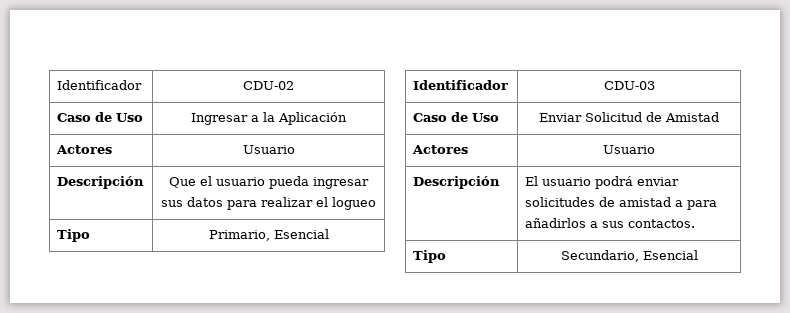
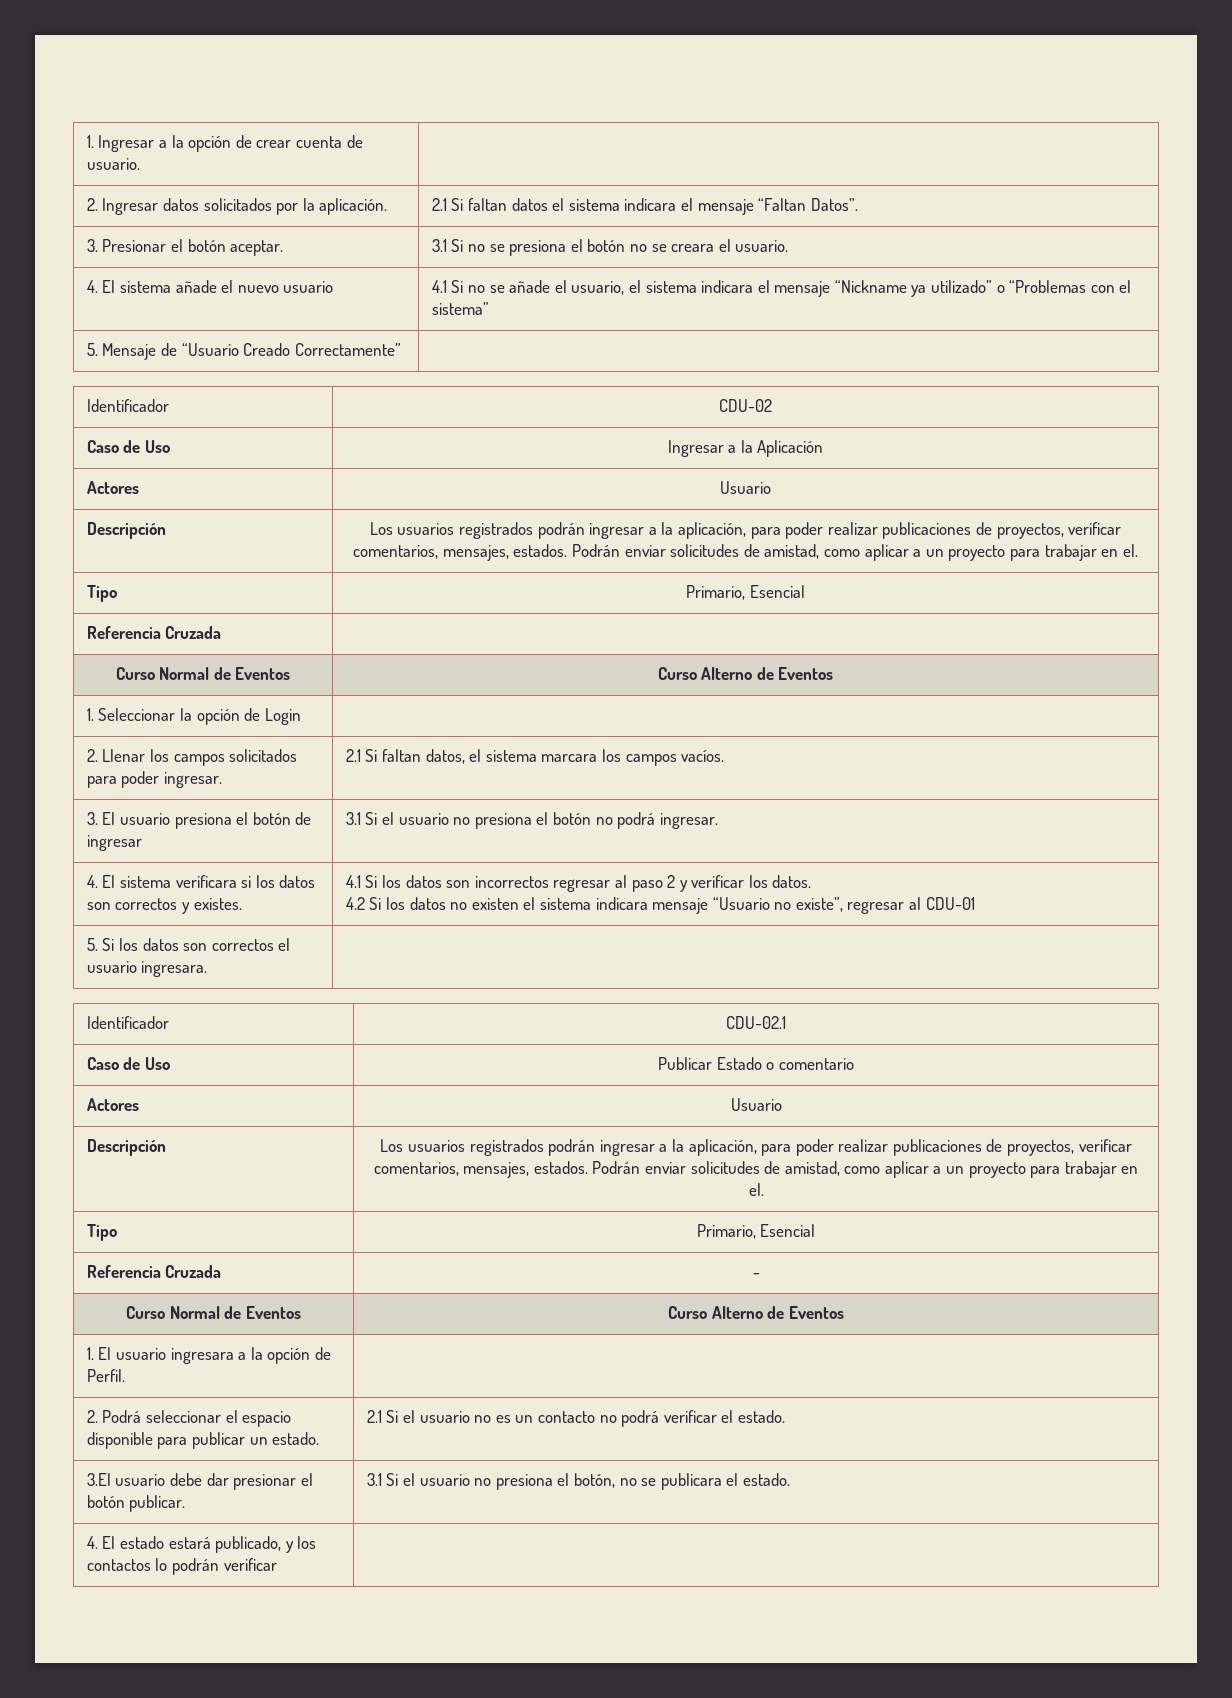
(57, 85) none -> [86,135,363,152] [86,158,140,170] [86,198,388,215] [431,198,858,215] [86,239,284,256] [431,239,789,256] [86,280,334,293] [431,280,1132,297] [431,302,489,315] [86,343,401,360] 1. Ingresar a la opción de crear cuenta de usuario. | // 2. Ingresar datos solicitados por la aplicación. | 2.1 Si faltan datos el sistema indicara el mensaje “Faltan Datos”. // 3. Presionar el botón aceptar. | 3.1 Si no se presiona el botón no se creara el usuario. // 4. El sistema añade el nuevo usuario | 4.1 Si no se añade el usuario, el sistema indicara el mensaje “Nickname ya utilizado” o “Problemas con el sistema” // 5. Mensaje de “Usuario Creado Correctamente” | //
[169,176,369,189] [161,197,376,210] [57,229,91,242] [208,229,329,241] [413,80,509,90] [603,81,655,90] [413,112,500,122] [539,112,719,122] [412,145,469,154] [603,145,655,154] [413,176,501,189] [525,176,680,189] [525,197,718,210] [525,218,696,228] [413,250,447,263] [560,250,698,262] Que el usuario pueda ingresar sus datos para realizar el logueo // Tipo | Primario, Esencial // Identificador | CDU-03 // Caso de Uso | Enviar Solicitud de Amistad // Actores | Usuario // Descripción | El usuario podrá enviar solicitudes de amistad a para añadirlos a sus contactos. // Tipo | Secundario, Esencial -> [369,522,1122,539] [353,544,1138,561] [86,585,117,602] [686,585,805,600] [86,626,222,639] [115,667,291,680] [657,667,834,680] [86,708,301,725] [86,749,298,766] [86,771,222,788] [345,749,725,766] [86,812,312,829] [86,835,142,851] [345,812,718,829] [86,875,316,888] [86,898,242,914] [345,875,812,892] [345,897,975,914] [86,938,291,951] [86,961,208,977] [86,1016,169,1029] [726,1016,786,1029] [86,1057,170,1070] [658,1057,854,1070] [86,1098,139,1111] [730,1098,782,1111] [86,1139,166,1156] [380,1139,1132,1156] [373,1161,1139,1178] [748,1183,764,1196] [86,1224,117,1241] [696,1224,816,1239] [86,1265,222,1278] [752,1273,760,1278] [126,1306,301,1319] [668,1306,844,1319] [86,1347,331,1364] [86,1369,125,1382] [86,1410,292,1427] [86,1432,320,1449] [366,1410,785,1427] [86,1473,313,1490] [86,1495,186,1512] [366,1473,790,1490] [86,1536,317,1553] [86,1558,277,1575] Los usuarios registrados podrán ingresar a la aplicación, para poder realizar publicaciones de proyectos, verificar comentarios, mensajes, estados. Podrán enviar solicitudes de amistad, como aplicar a un proyecto para trabajar en el. // Tipo | Primario, Esencial // Referencia Cruzada | // Curso Normal de Eventos | Curso Alterno de Eventos // 1. Seleccionar la opción de Login | // 2. Llenar los campos solicitados para poder ingresar. | 2.1 Si faltan datos, el sistema marcara los campos vacíos. // 3. El usuario presiona el botón de ingresar | 3.1 Si el usuario no presiona el botón no podrá ingresar. // 4. El sistema verificara si los datos son correctos y existes. | 4.1 Si los datos son incorrectos regresar al paso 2 y verificar los datos. // 4.2 Si los datos no existen el sistema indicara mensaje “Usuario no existe”, regresar al CDU-01 // 5. Si los datos son correctos el usuario ingresara. | // Identificador | CDU-02.1 // Caso de Uso | Publicar Estado o comentario // Actores | Usuario // Descripción | Los usuarios registrados podrán ingresar a la aplicación, para poder realizar publicaciones de proyectos, verificar comentarios, mensajes, estados. Podrán enviar solicitudes de amistad, como aplicar a un proyecto para trabajar en el. // Tipo | Primario, Esencial // Referencia Cruzada | - // Curso Normal de Eventos | Curso Alterno de Eventos // 1. El usuario ingresara a la opción de Perfil. | // 2. Podrá seleccionar el espacio disponible para publicar un estado. | 2.1 Si el usuario no es un contacto no podrá verificar el estado. // 3.El usuario debe dar presionar el botón publicar. | 3.1 Si el usuario no presiona el botón, no se publicara el estado. // 4. El estado estará publicado, y los contactos lo podrán verificar |

